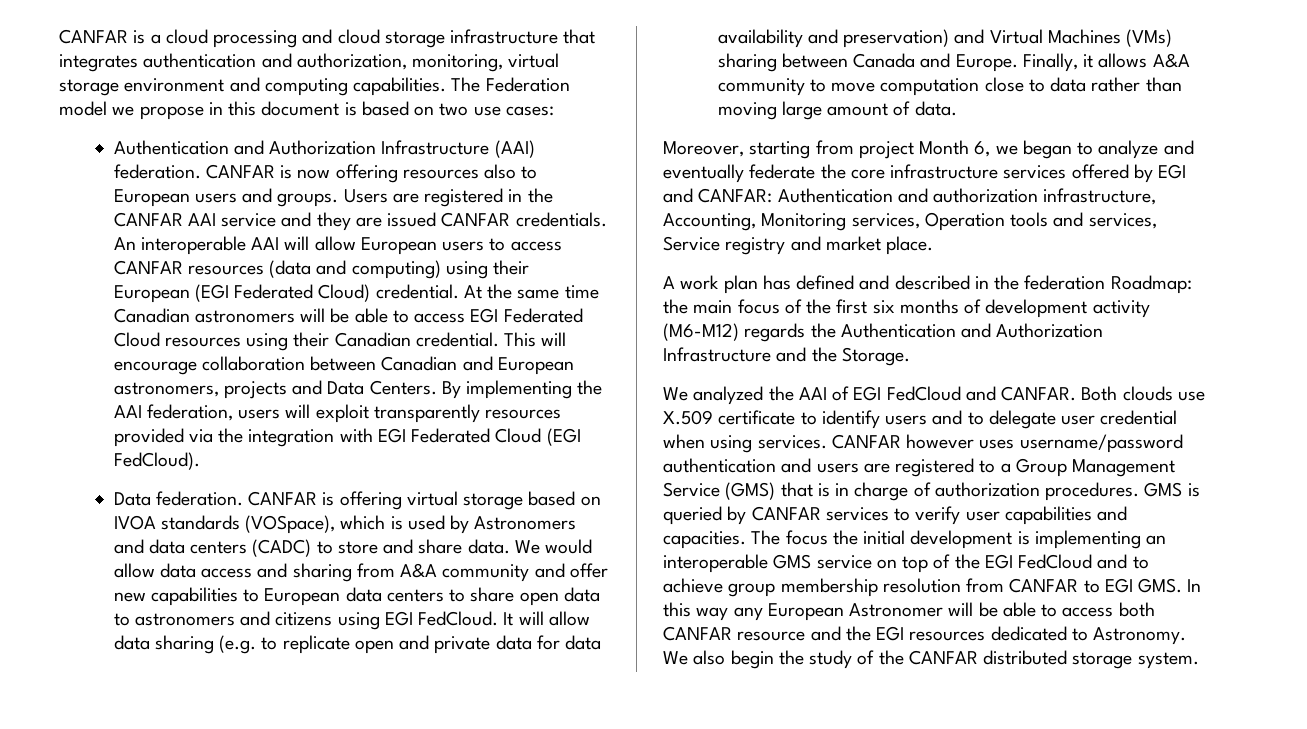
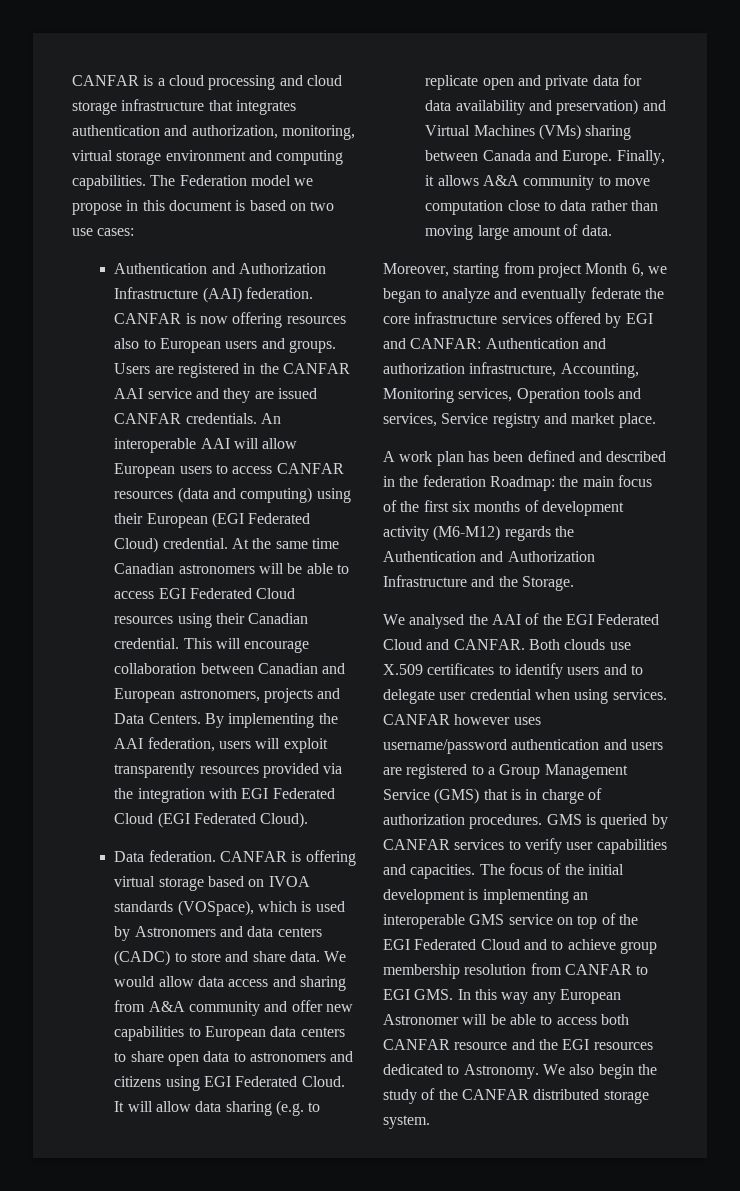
[113,452,200,470] FedCloud). -> [194,812,309,828] Federated Cloud).
[418,611,499,626] FedCloud. -> [235,1076,345,1087] Federated Cloud.
(791, 282) none -> [493,451,524,462] been
[693,386,764,405] analyzed -> [409,614,465,629] analysed
[853,386,961,401] EGI FedCloud -> [542,614,660,625] [383,639,422,650] the EGI Federated Cloud
[718,410,796,425] certificate -> [427,663,495,675] certificates
(828, 537) none -> [547,863,562,875] of
[1018,554,1093,569] FedCloud -> [414,939,520,950] Federated Cloud

